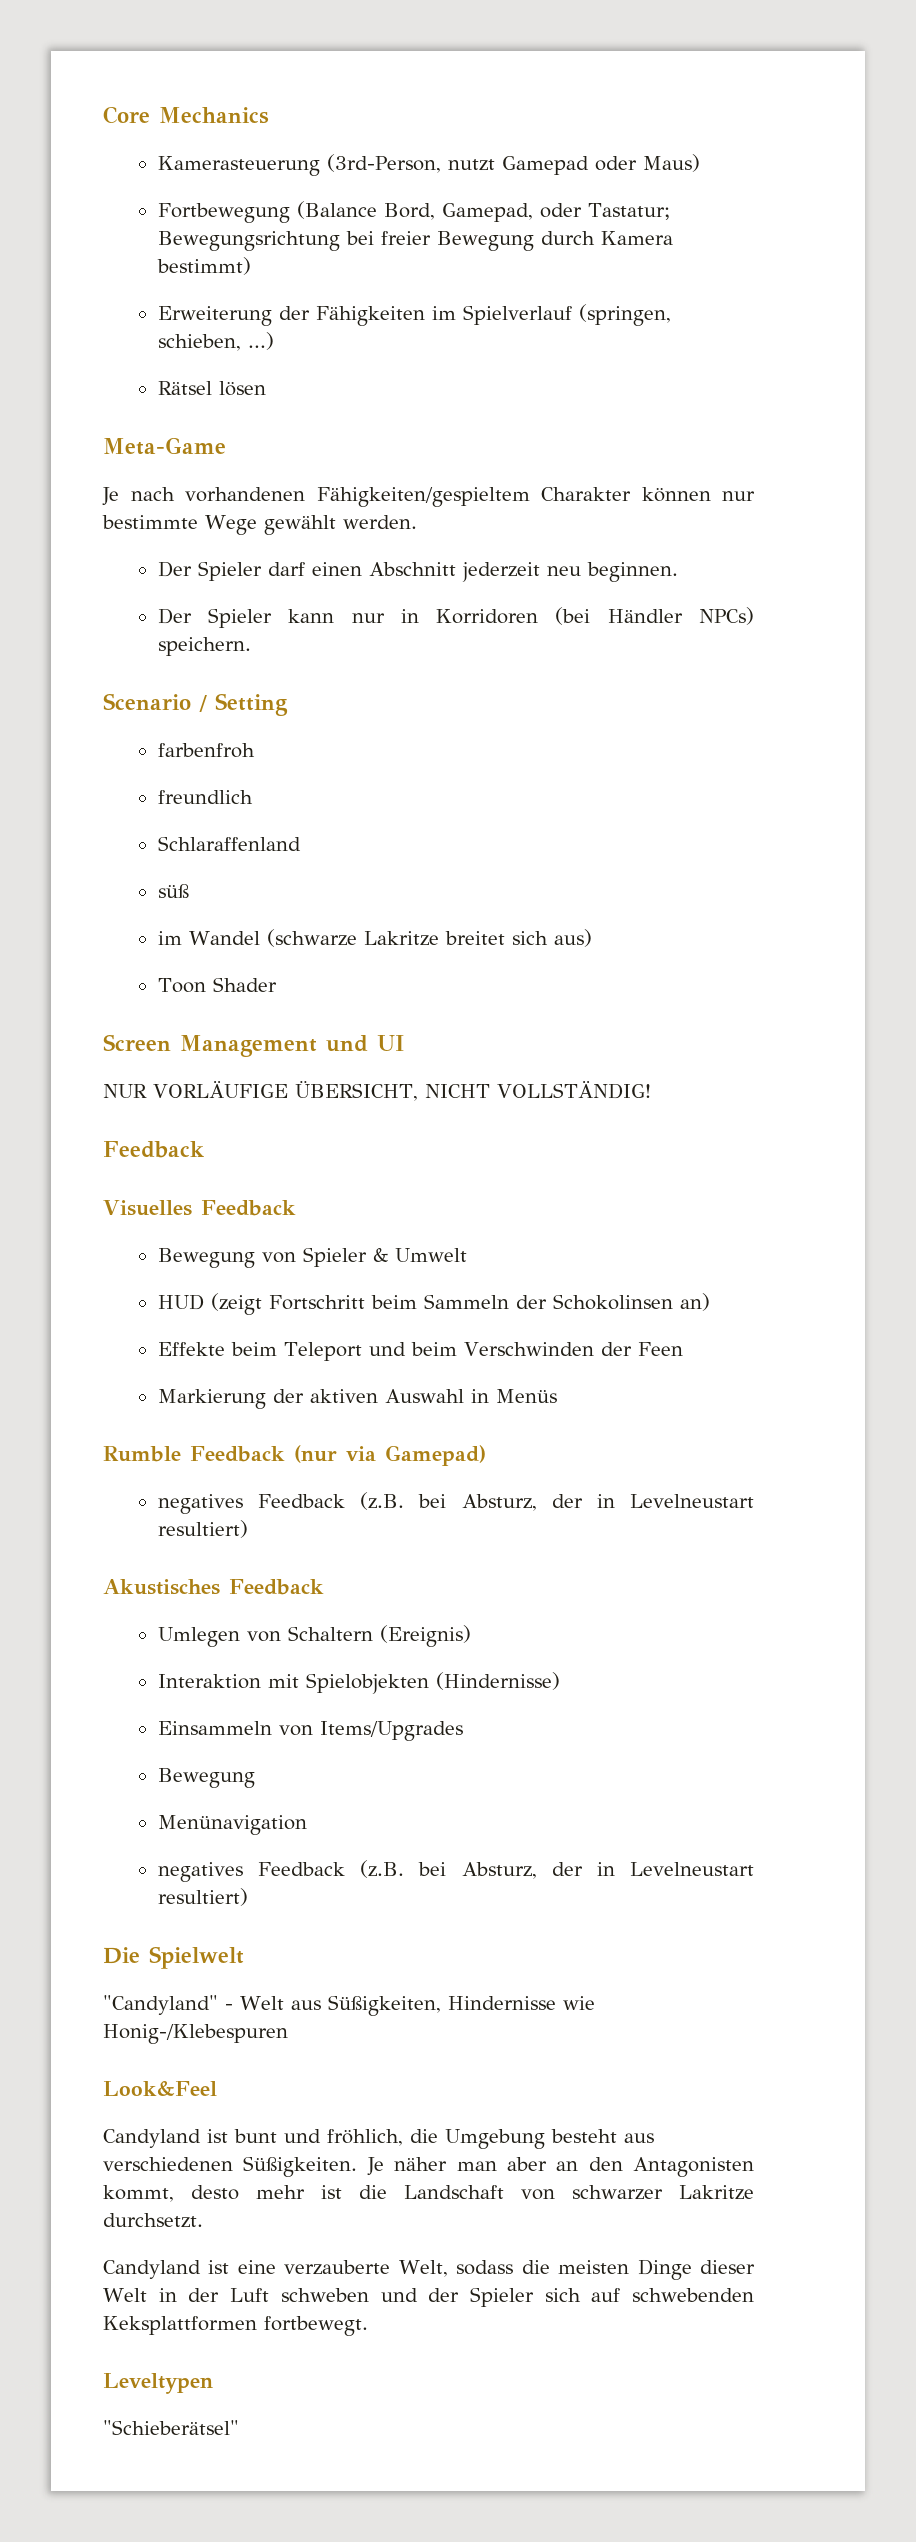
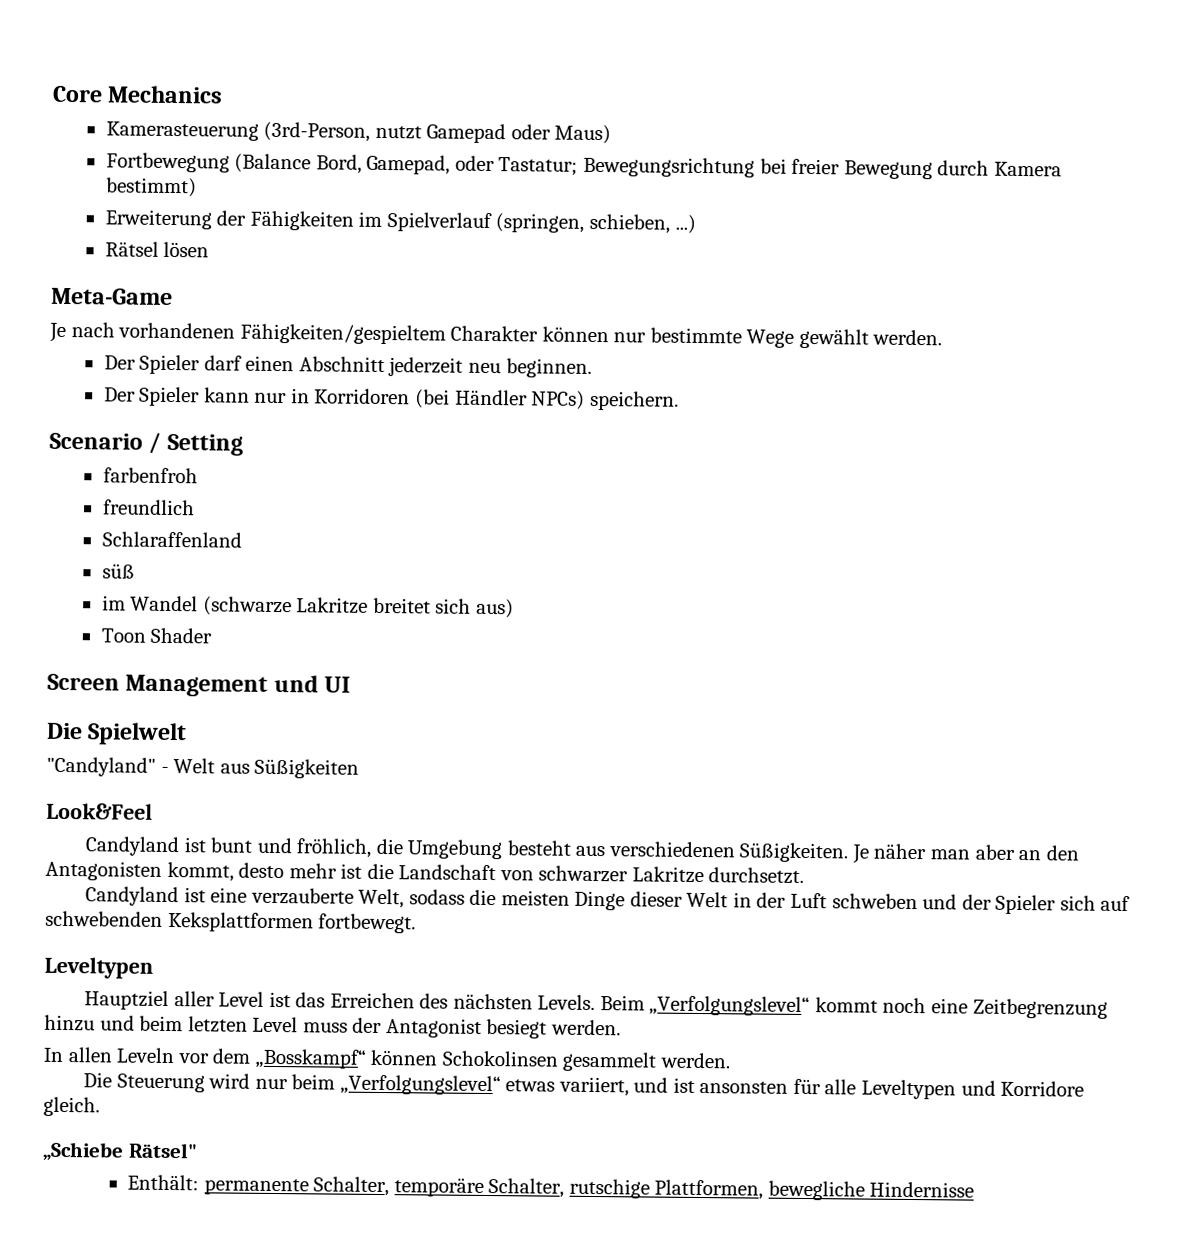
[103,1081,651,1101] [103,1141,204,1158] [103,1200,296,1216] [157,1247,467,1268] [157,1293,710,1315] [157,1342,683,1361] [157,1389,557,1409] [103,1445,486,1466] [157,1492,754,1514] [157,1520,248,1538] [103,1579,324,1595] [157,1625,471,1647] [157,1672,560,1694] [157,1721,463,1741] [157,1768,255,1788] [157,1815,307,1835] [157,1860,754,1882] [157,1888,248,1906] // NUR VORLÄUFIGE ÜBERSICHT, NICHT VOLLSTÄNDIG! // Feedback // Visuelles Feedback // Bewegung von Spieler & Umwelt // HUD (zeigt Fortschritt beim Sammeln der Schokolinsen an) // Effekte beim Teleport und beim Verschwinden der Feen // Markierung der aktiven Auswahl in Menüs // Rumble Feedback (nur via Gamepad) // negatives Feedback (z.B. bei Absturz, der in Levelneustart resultiert) // Akustisches Feedback // Umlegen von Schaltern (Ereignis) // Interaktion mit Spielobjekten (Hindernisse) // Einsammeln von Items/Upgrades // Bewegung // Menünavigation // negatives Feedback (z.B. bei Absturz, der in Levelneustart resultiert) -> (352, 684) none
[327,1995,595,2016] [103,2024,288,2044] Süßigkeiten, Hindernisse wie Honig-/Klebespuren -> [254,758,360,779] Süßigkeiten
[103,2420,239,2435] "Schieberätsel" -> [84,990,1108,1019] [44,1014,621,1039] [43,1047,730,1072] [83,1072,1085,1100] [43,1096,100,1117] [42,1141,198,1162] [127,1174,975,1201] Hauptziel aller Level ist das Erreichen des nächsten Levels. Beim „Verfolgungslevel“ kommt noch eine Zeitbegrenzung hinzu und beim letzten Level muss der Antagonist besiegt werden. // In allen Leveln vor dem „Bosskampf“ können Schokolinsen gesammelt werden. // Die Steuerung wird nur beim „Verfolgungslevel“ etwas variiert, und ist ansonsten für alle Leveltypen und Korridore gleich. // „Schiebe Rätsel" // Enthält: permanente Schalter, temporäre Schalter, rutschige Plattformen, bewegliche Hindernisse

